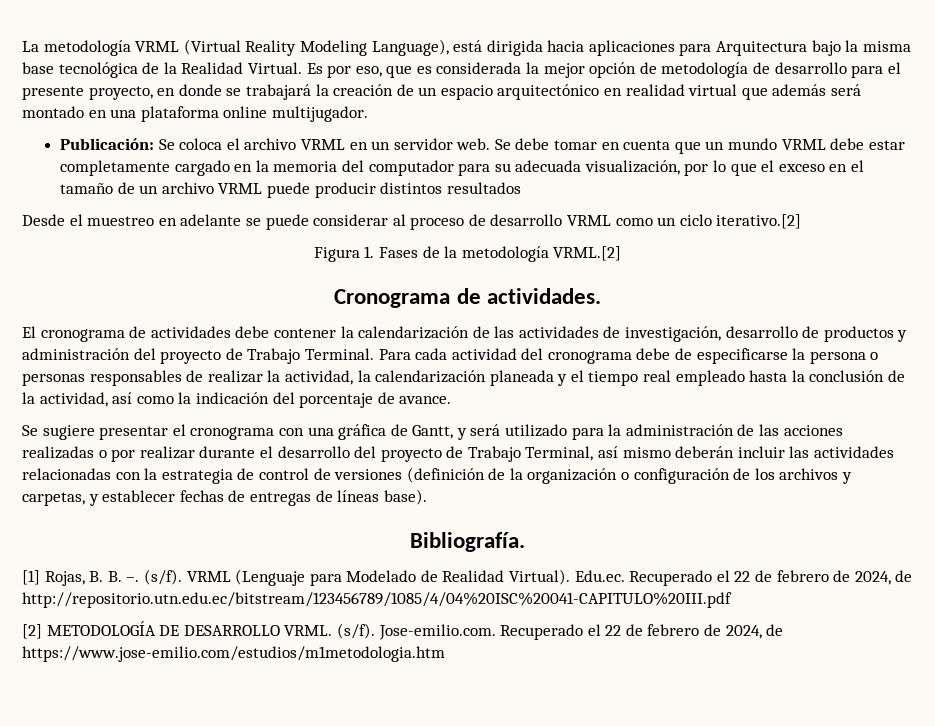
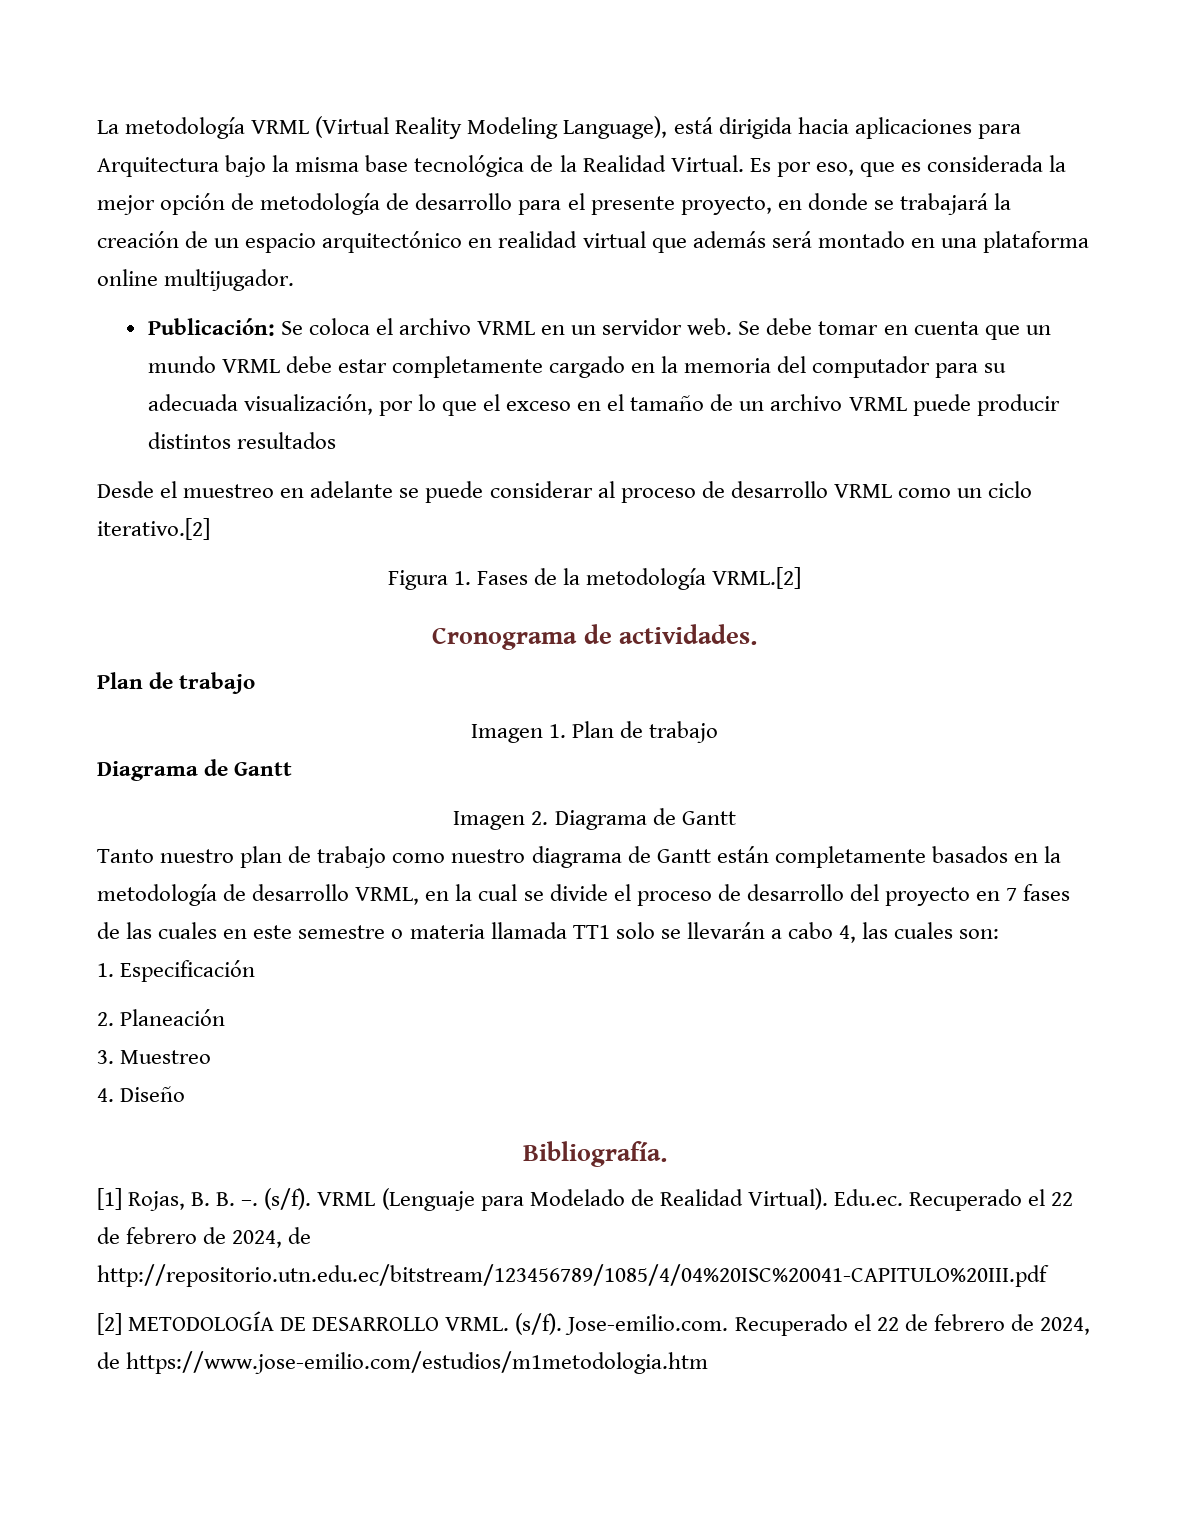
[22,326,908,342] [22,348,879,364] [22,370,906,386] [22,392,452,408] [22,424,843,440] [22,446,895,462] [22,467,853,484] [22,489,427,506] El cronograma de actividades debe contener la calendarización de las actividades de investigación, desarrollo de productos y administración del proyecto de Trabajo Terminal. Para cada actividad del cronograma debe de especificarse la persona o personas responsables de realizar la actividad, la calendarización planeada y el tiempo real empleado hasta la conclusión de la actividad, así como la indicación del porcentaje de avance. // Se sugiere presentar el cronograma con una gráfica de Gantt, y será utilizado para la administración de las acciones realizadas o por realizar durante el desarrollo del proyecto de Trabajo Terminal, así mismo deberán incluir las actividades relacionadas con la estrategia de control de versiones (definición de la organización o configuración de los archivos y carpetas, y establecer fechas de entregas de líneas base). -> [97,672,256,694] [470,721,719,743] [97,759,293,781] [453,808,736,830] [97,846,1062,868] [97,884,1071,906] [97,922,1000,943] [97,960,256,982] [97,1009,226,1026] [97,1050,212,1064] [97,1086,186,1102] Plan de trabajo // Imagen 1. Plan de trabajo // Diagrama de Gantt // Imagen 2. Diagrama de Gantt // Tanto nuestro plan de trabajo como nuestro diagrama de Gantt están completamente basados en la metodología de desarrollo VRML, en la cual se divide el proceso de desarrollo del proyecto en 7 fases de las cuales en este semestre o materia llamada TT1 solo se llevarán a cabo 4, las cuales son: // 1. Especificación // 2. Planeación // 3. Muestreo // 4. Diseño

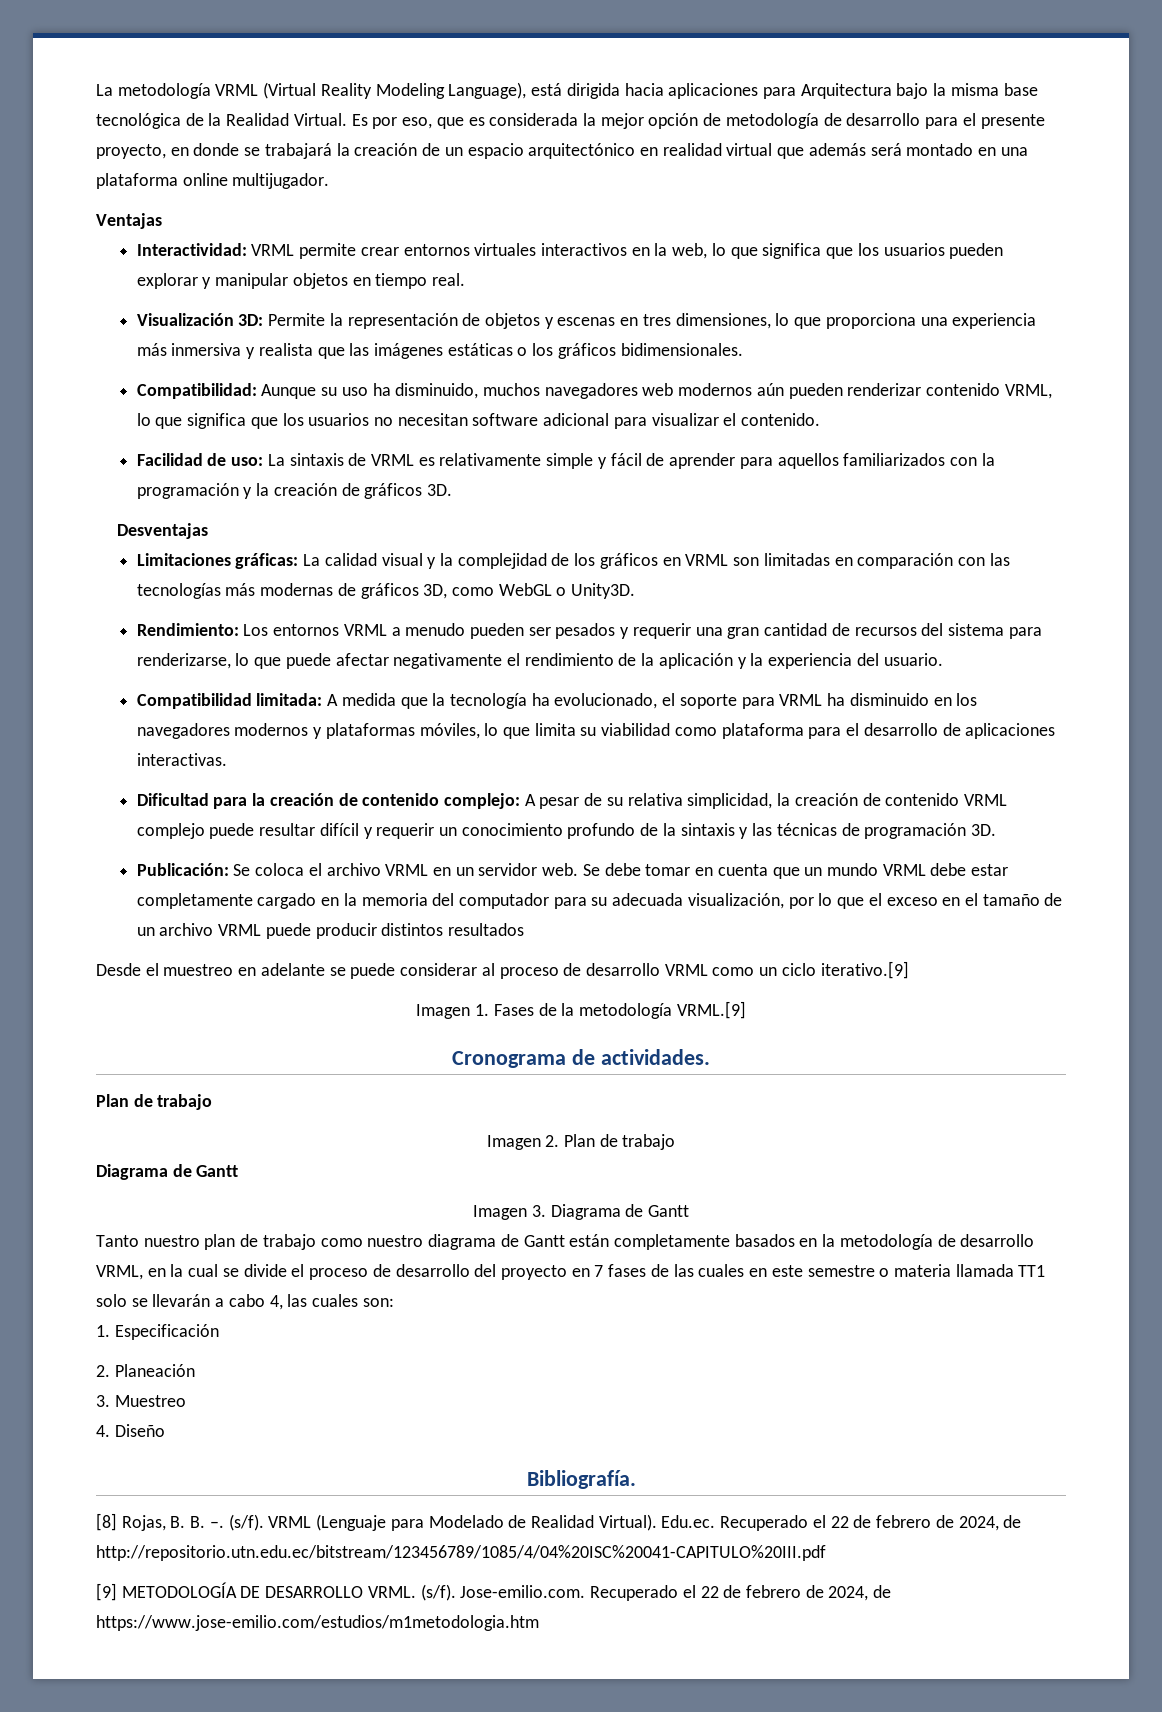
(295, 280) none -> [96,213,162,229] [136,243,1004,259] [136,273,466,289] [136,313,1037,329] [136,343,743,359] [136,383,1052,399] [136,413,821,429] [136,453,995,469] [136,483,453,499] [117,523,209,539] [136,553,1010,569] [136,583,636,599] [136,623,1042,639] [136,653,943,669] [136,693,978,709] [136,723,1056,739] [136,753,227,766] [136,793,1007,809] [136,823,996,839] // Ventajas // Interactividad: VRML permite crear entornos virtuales interactivos en la web, lo que significa que los usuarios pueden explorar y manipular objetos en tiempo real. // Visualización 3D: Permite la representación de objetos y escenas en tres dimensiones, lo que proporciona una experiencia más inmersiva y realista que las imágenes estáticas o los gráficos bidimensionales. // Compatibilidad: Aunque su uso ha disminuido, muchos navegadores web modernos aún pueden renderizar contenido VRML, lo que significa que los usuarios no necesitan software adicional para visualizar el contenido. // Facilidad de uso: La sintaxis de VRML es relativamente simple y fácil de aprender para aquellos familiarizados con la programación y la creación de gráficos 3D. // Desventajas // Limitaciones gráficas: La calidad visual y la complejidad de los gráficos en VRML son limitadas en comparación con las tecnologías más modernas de gráficos 3D, como WebGL o Unity3D. // Rendimiento: Los entornos VRML a menudo pueden ser pesados y requerir una gran cantidad de recursos del sistema para renderizarse, lo que puede afectar negativamente el rendimiento de la aplicación y la experiencia del usuario. // Compatibilidad limitada: A medida que la tecnología ha evolucionado, el soporte para VRML ha disminuido en los navegadores modernos y plataformas móviles, lo que limita su viabilidad como plataforma para el desarrollo de aplicaciones interactivas. // Dificultad para la creación de contenido complejo: A pesar de su relativa simplicidad, la creación de contenido VRML complejo puede resultar difícil y requerir un conocimiento profundo de la sintaxis y las técnicas de programación 3D.
[97,518,210,540] [387,570,448,590] iterativo.[2] // Figura -> [820,961,909,979] [416,1004,471,1019] iterativo.[9] // Imagen
[712,567,802,589] VRML.[2] -> [676,1001,746,1019] VRML.[9]
[548,724,566,738] 1. -> [545,1135,560,1147] 2.
[531,811,549,825] 2. -> [531,1205,546,1217] 3.
[97,1188,122,1210] [1] -> [96,1513,117,1531] [8]
[97,1313,122,1335] [2] -> [96,1583,117,1601] [9]

